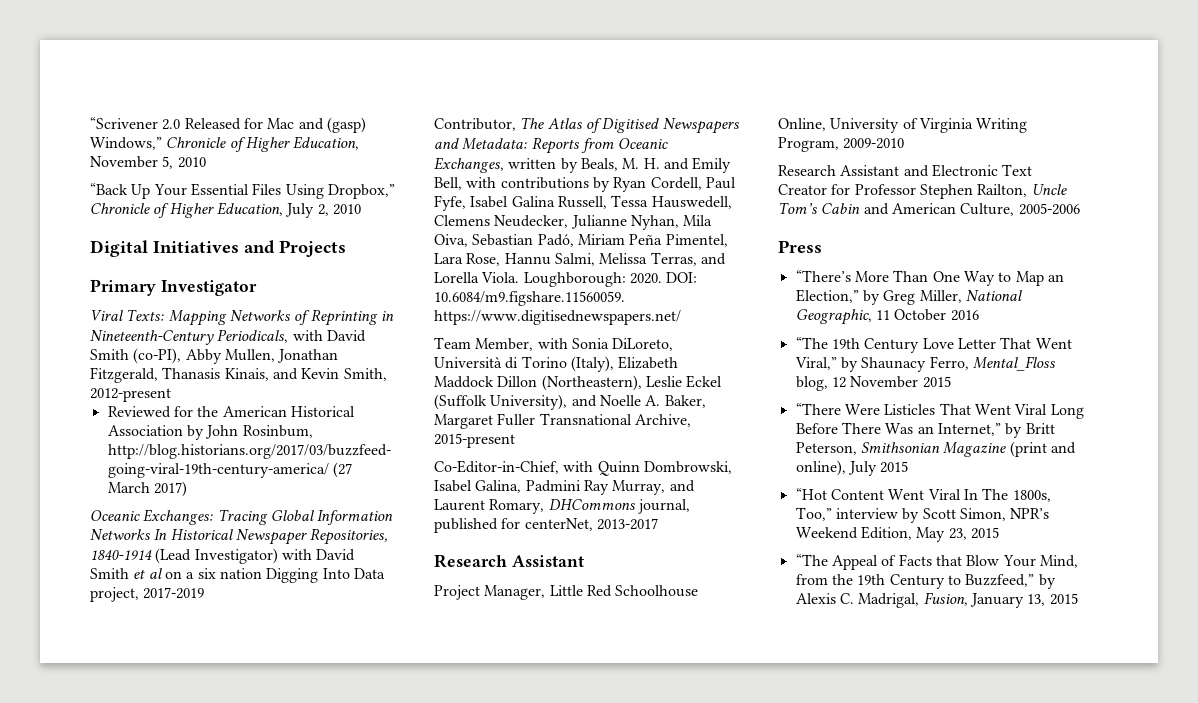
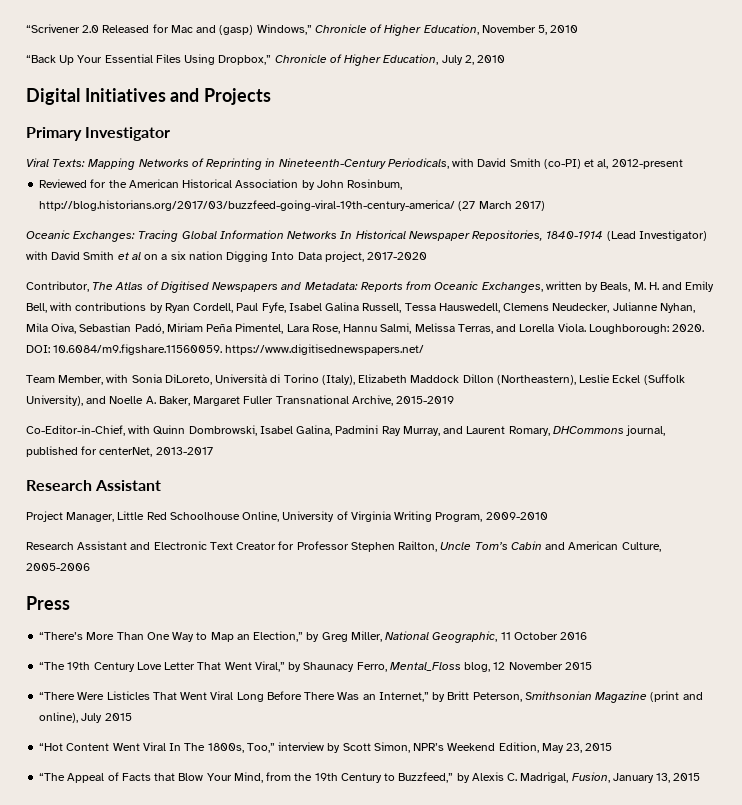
[133,348,339,364] [90,367,387,383] (co-PI), Abby Mullen, Jonathan Fitzgerald, Thanasis Kinais, and Kevin Smith, -> [543,159,609,169] (co-PI) et al,
[143,587,205,599] 2017-2019 -> [367,252,428,260] 2017-2020
[434,433,515,448] 2015-present -> [396,396,455,404] 2015-2019

